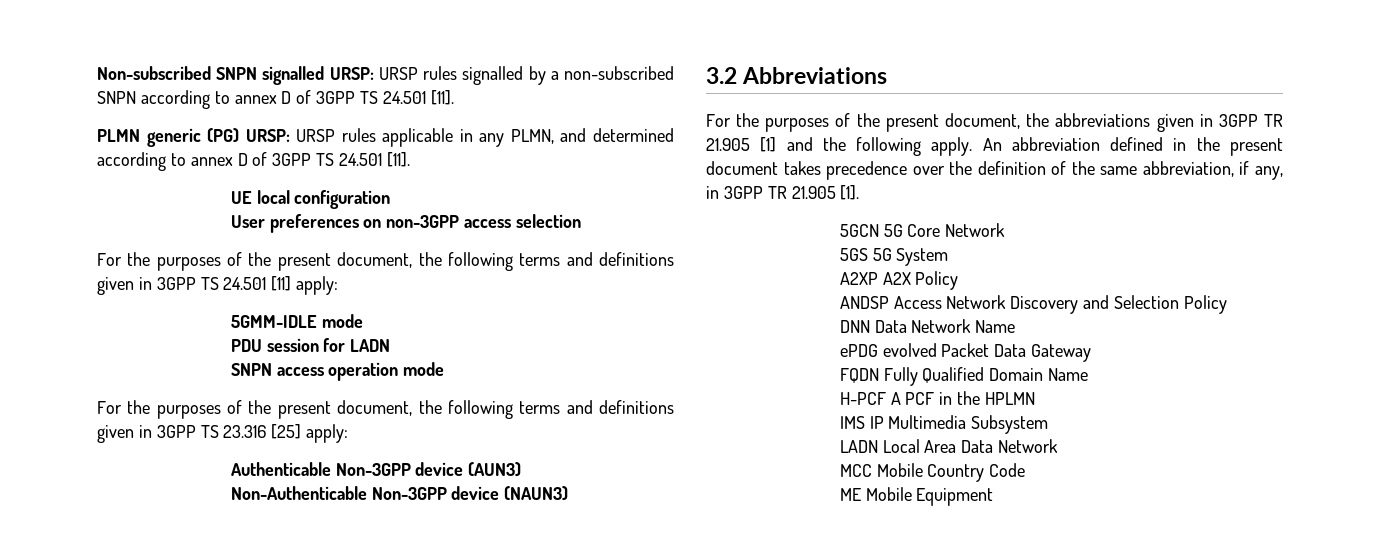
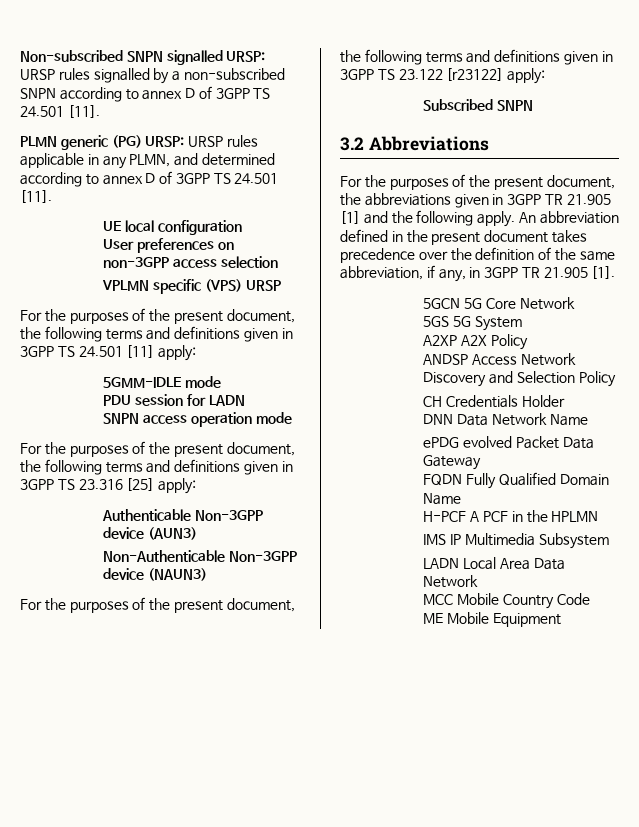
(582, 221) none -> [102,279,281,294] // VPLMN specific (VPS) URSP
(569, 493) none -> [20,597,295,613] [340,49,613,65] [340,68,546,84] [423,99,534,111] // For the purposes of the present document, the following terms and definitions given in 3GPP TS 23.122 [r23122] apply: // Subscribed SNPN
(1227, 304) none -> [423,395,565,408] // CH Credentials Holder

